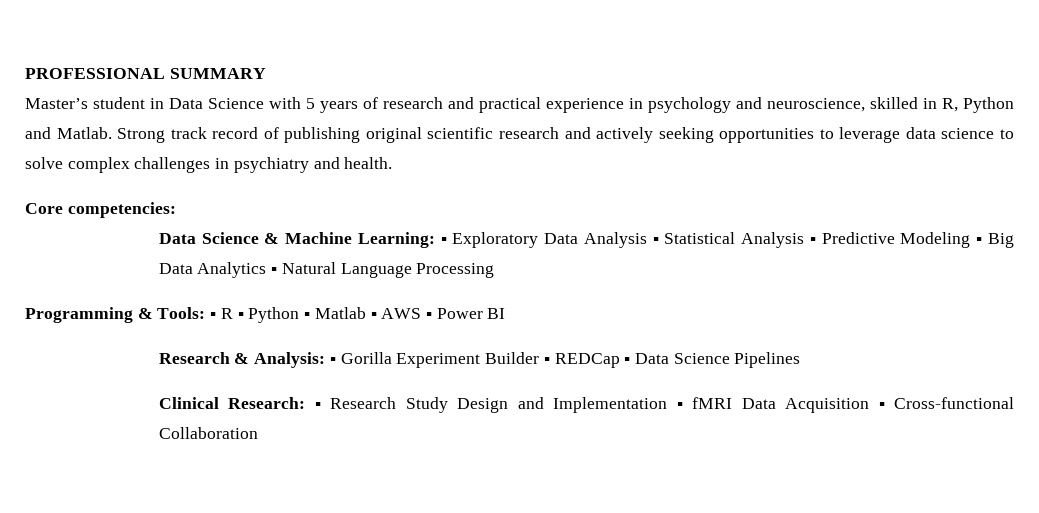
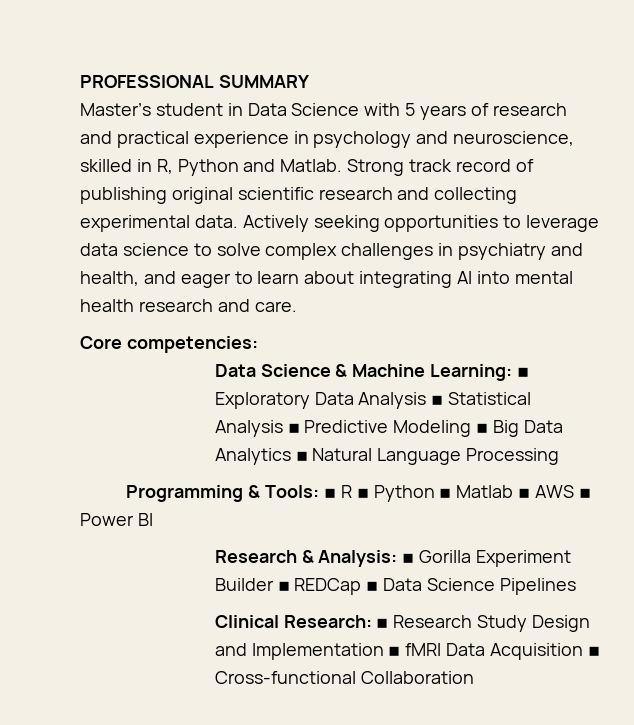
[596,127,654,143] actively -> [434,187,518,204] [80,215,309,232] collecting experimental data. Actively
[344,157,393,169] health. -> [80,271,573,288] [80,299,297,312] health, and eager to learn about integrating AI into mental health research and care.

